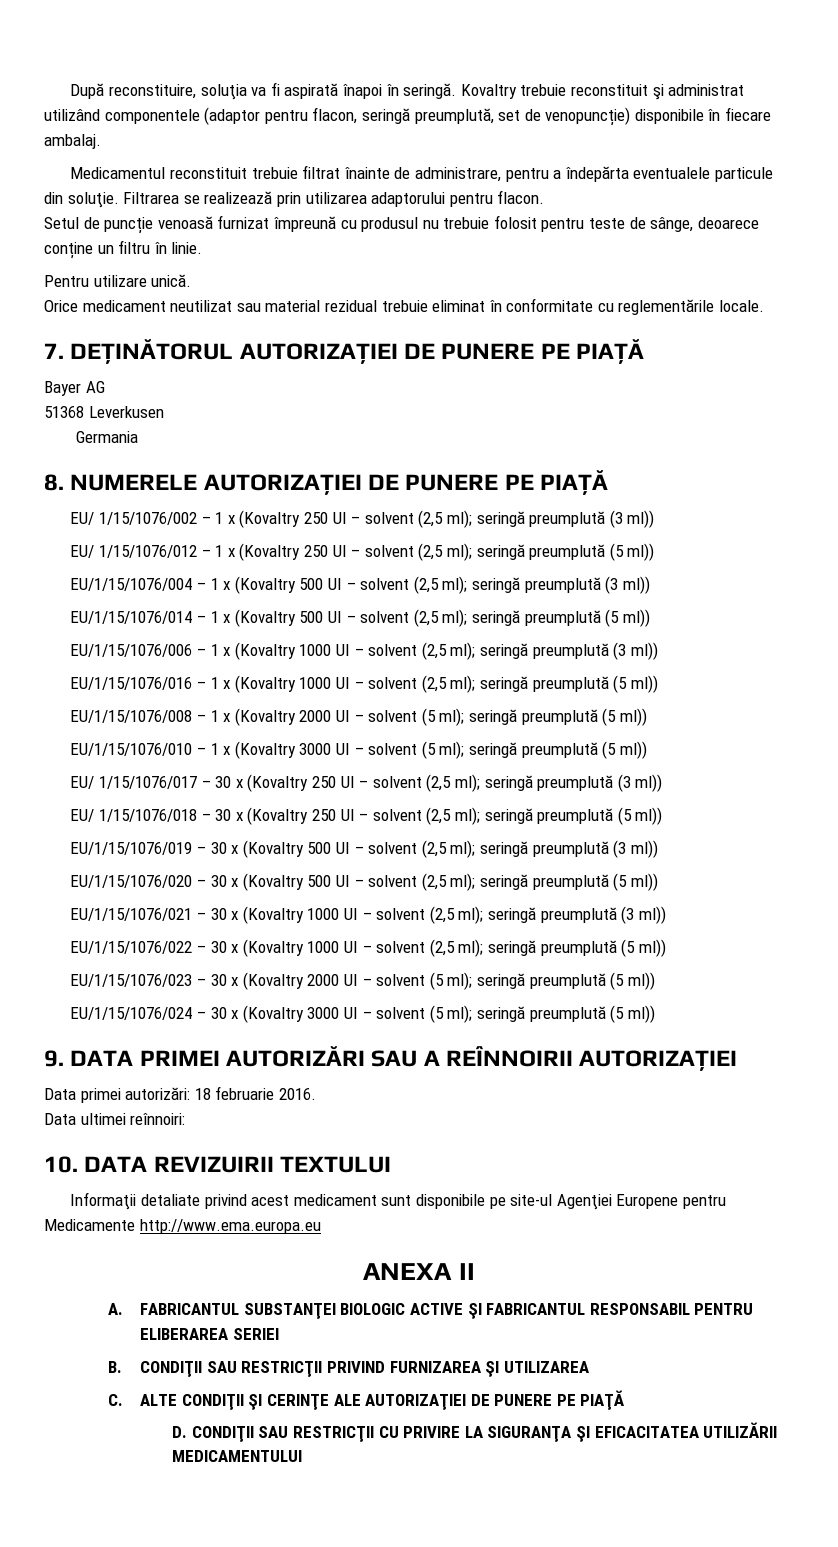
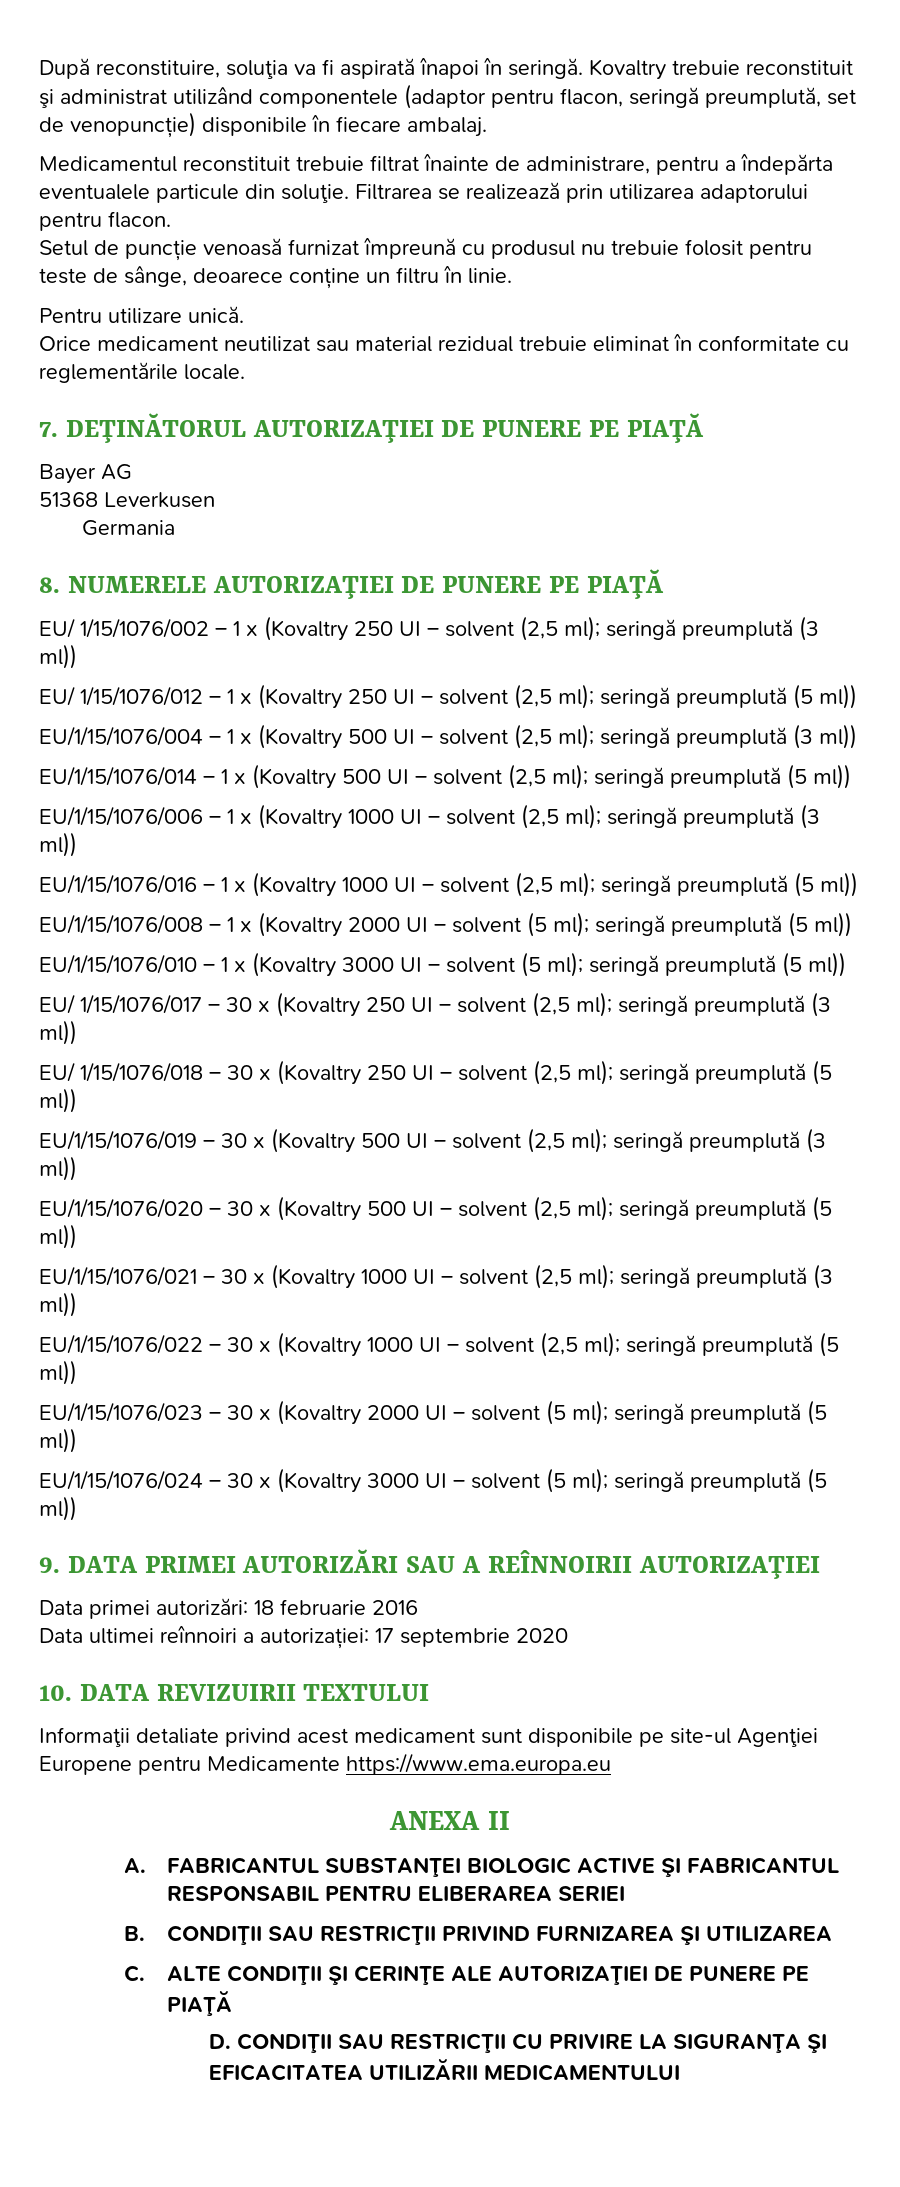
[278,1088,316,1100] 2016. -> [372,1600,418,1615] 2016
[130,1113,186,1125] reînnoiri: -> [160,1625,568,1649] reînnoiri a autorizației: 17 septembrie 2020
[139,1219,321,1234] http://www.ema.europa.eu -> [346,1753,611,1775] https://www.ema.europa.eu

